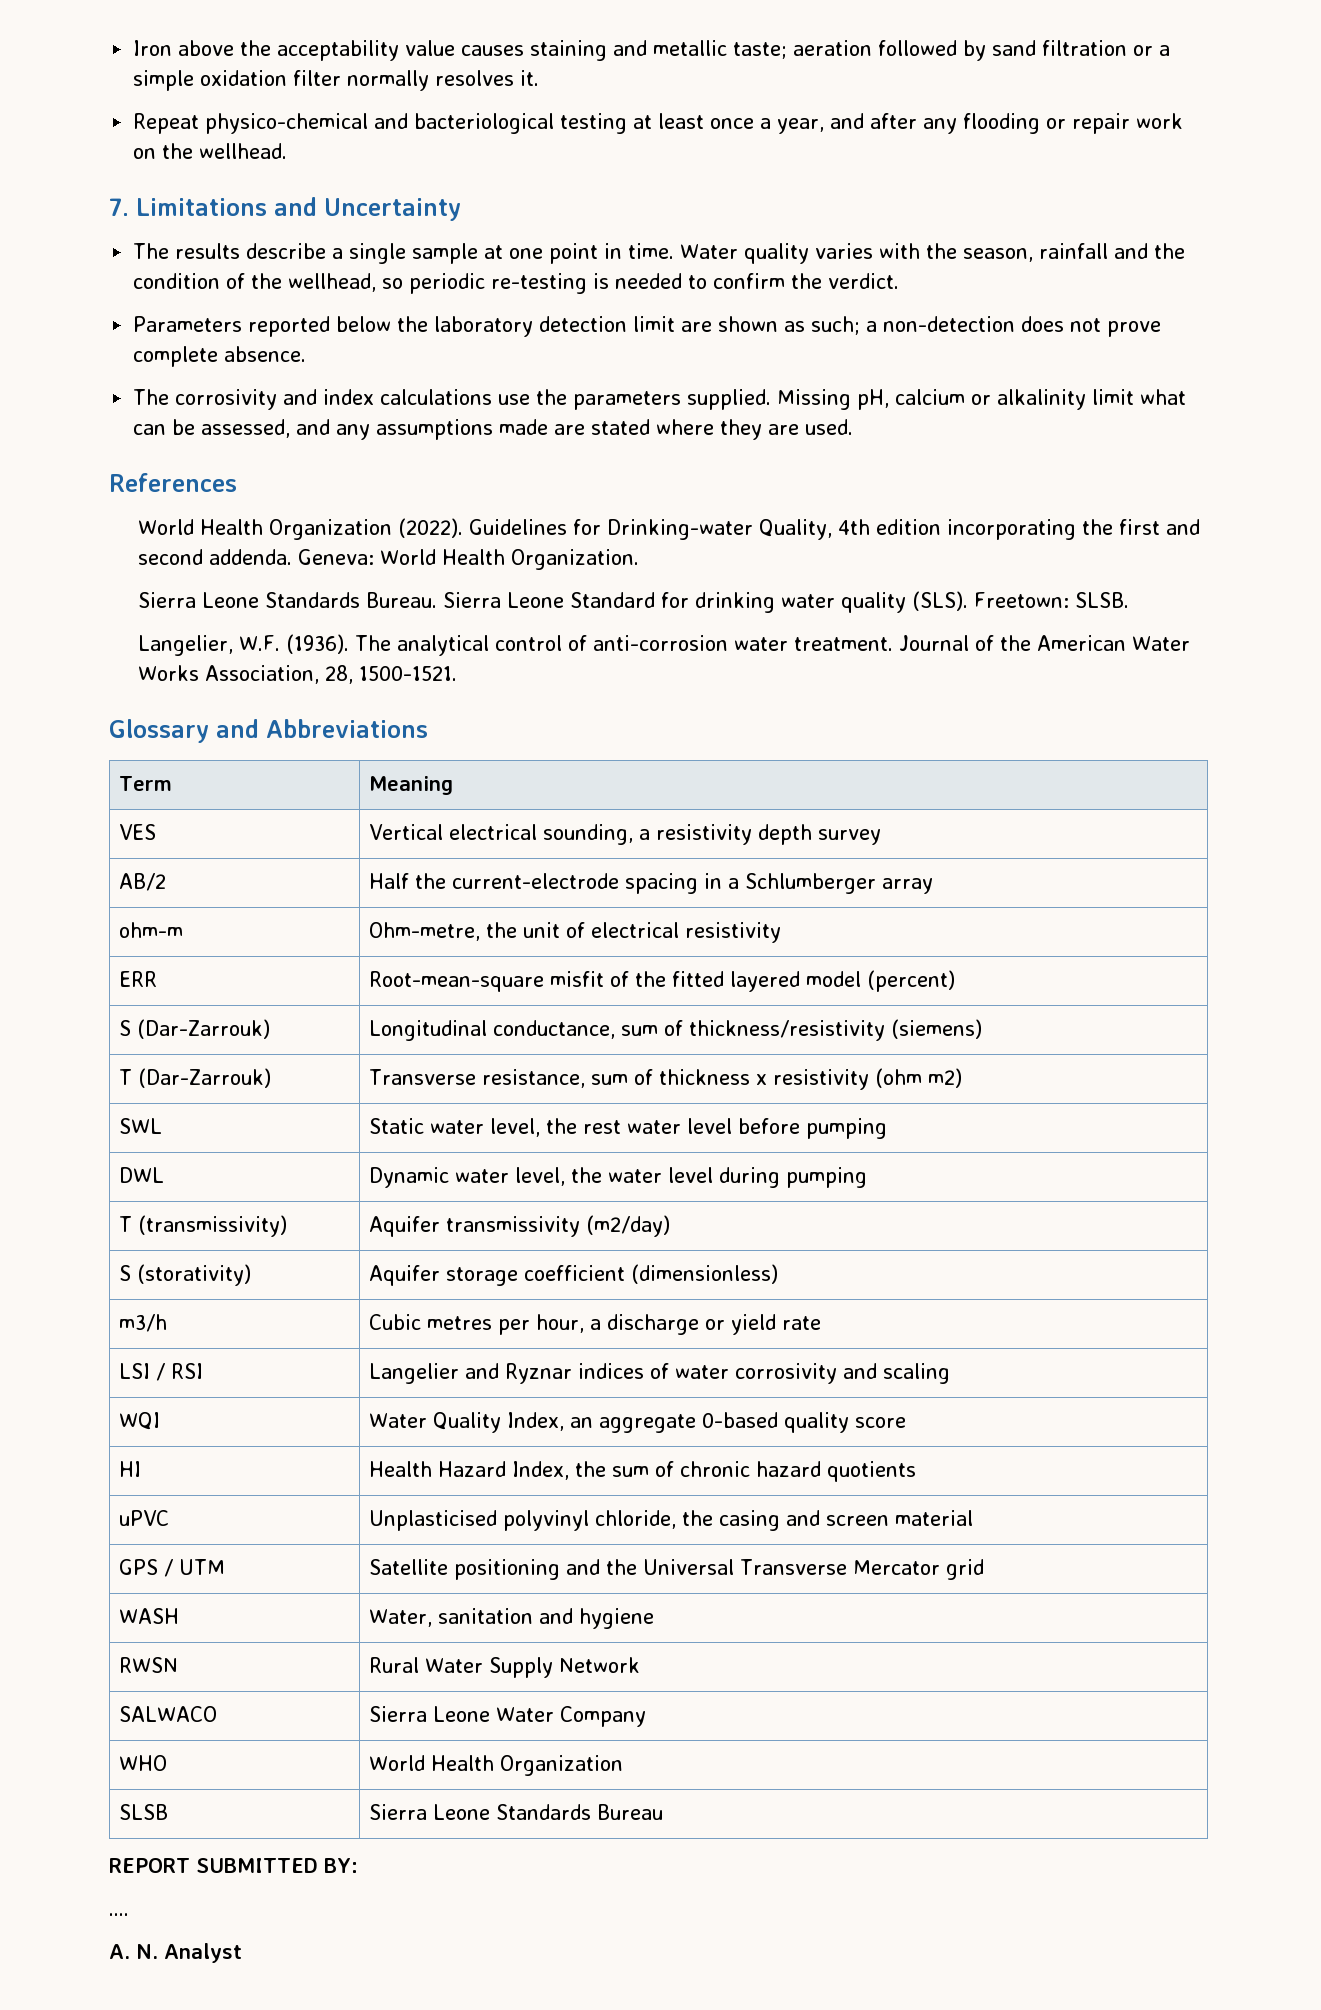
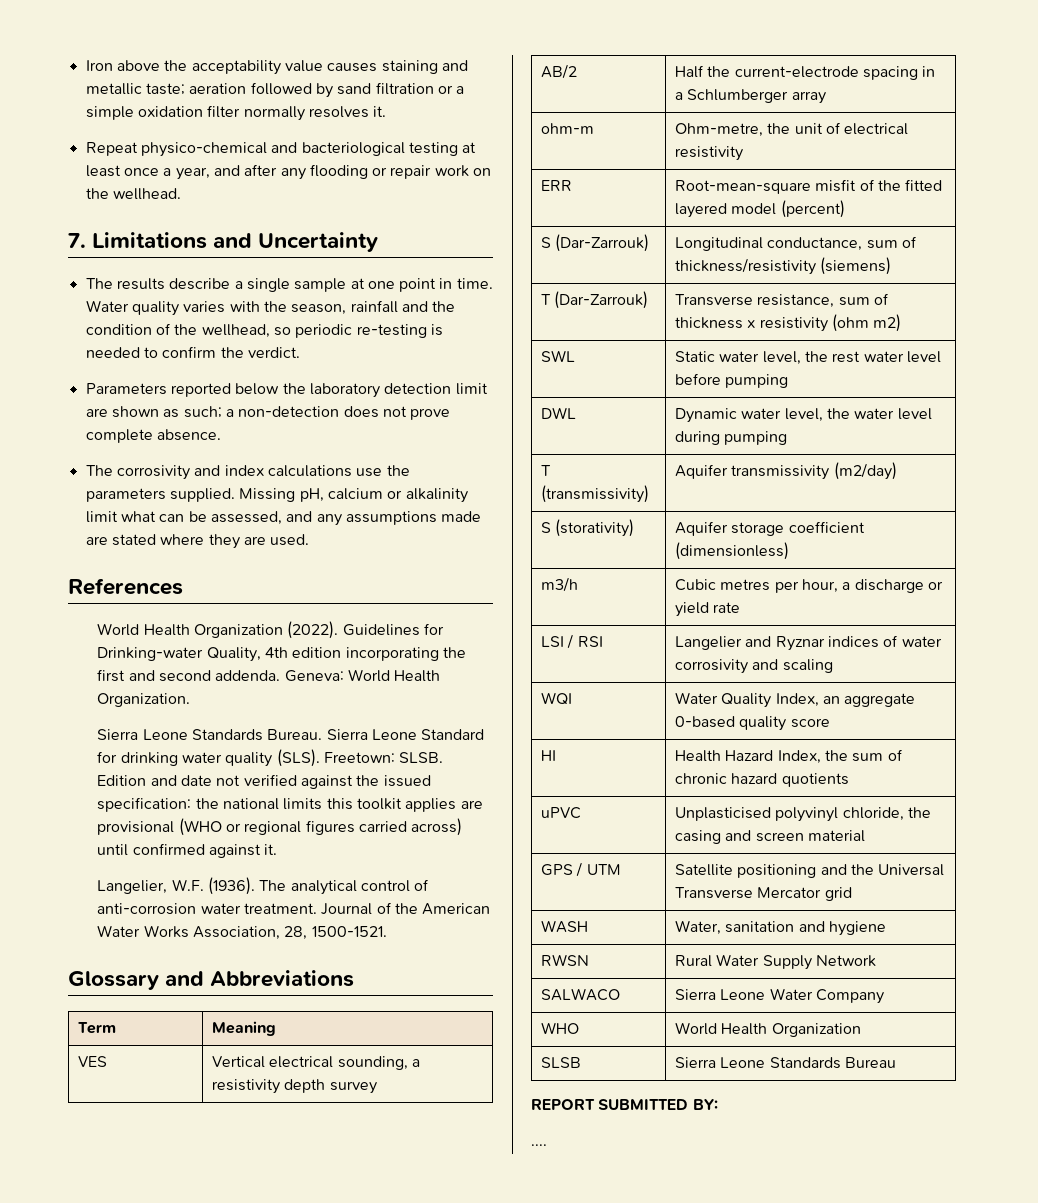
(1130, 600) none -> [97,774,431,789] [97,797,483,812] [97,818,463,836] [97,843,278,858] Edition and date not verified against the issued specification: the national limits this toolkit applies are provisional (WHO or regional figures carried across) until confirmed against it.
[109,1943,242,1963] // A. N. Analyst -> (547, 1145) none

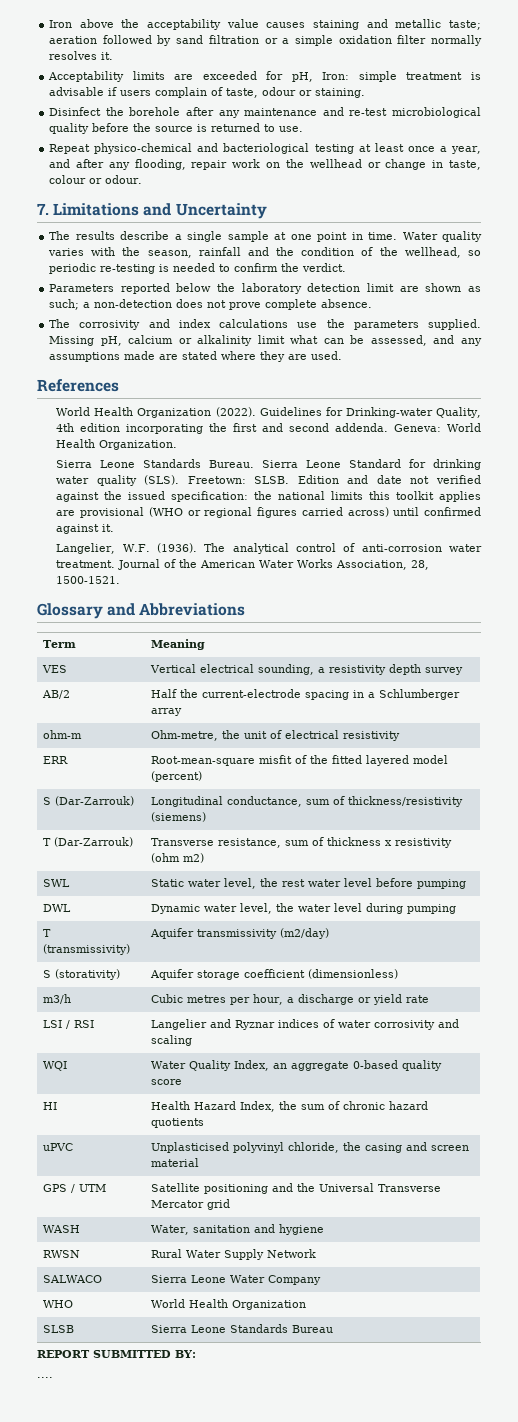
(387, 111) none -> [48,71,481,82] [49,87,366,98] [49,107,482,118] [49,123,304,134] // Acceptability limits are exceeded for pH, Iron: simple treatment is advisable if users complain of taste, odour or staining. // Disinfect the borehole after any maintenance and re-test microbiological quality before the source is returned to use.
[309,164,388,179] flooding or -> [134,159,186,170] flooding,
[112,188,181,200] wellhead. -> [309,159,481,170] [49,175,143,184] wellhead or change in taste, colour or odour.

